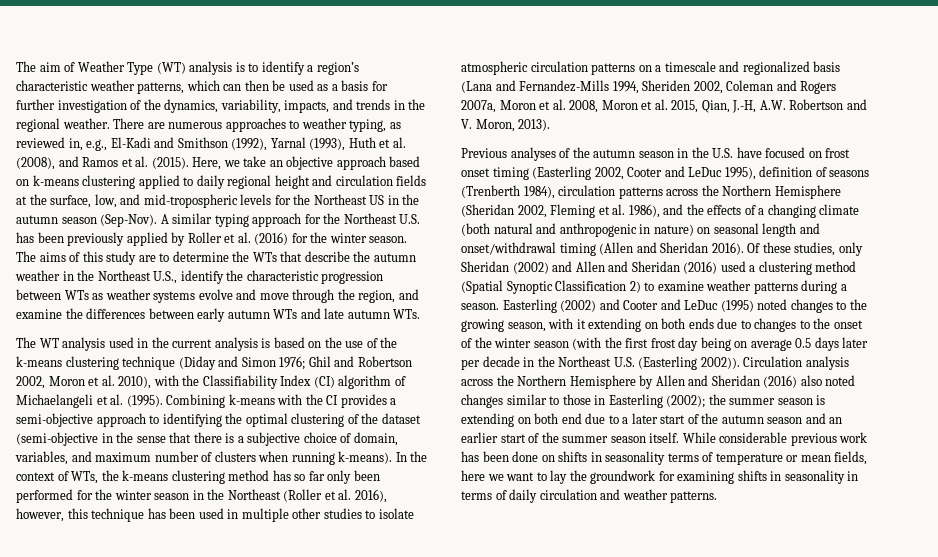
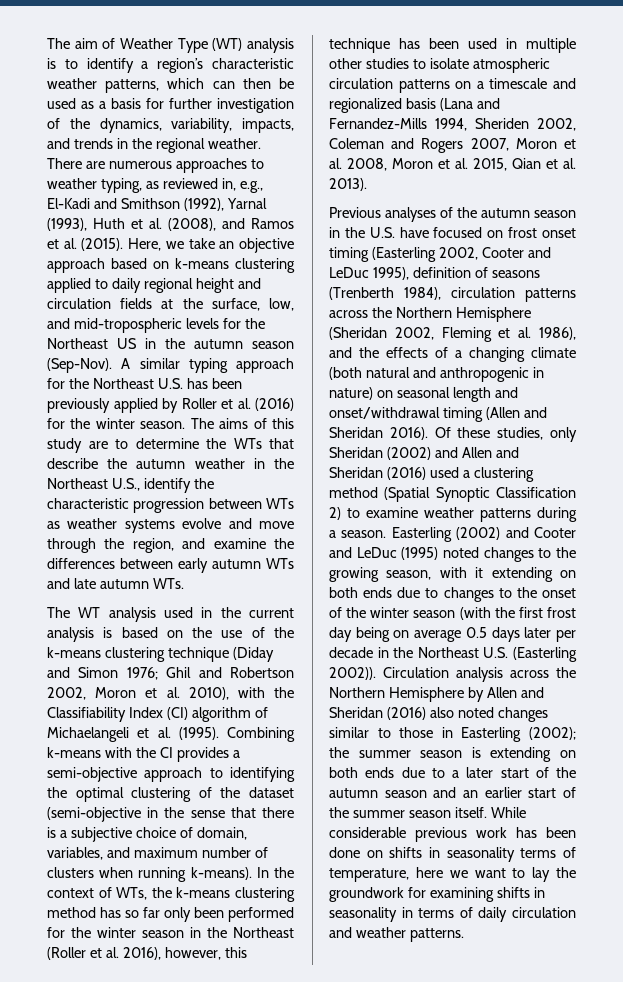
[461,100,496,113] 2007a, -> [470,138,509,151] 2007,
[701,99,867,113] [461,119,515,132] Qian, J.-H, A.W. Robertson and V. Moron, -> [512,158,576,169] Qian et al.
[561,413,582,424] end -> [365,767,395,778] ends
[715,451,868,465] temperature or mean fields, -> [329,868,409,882] temperature,

